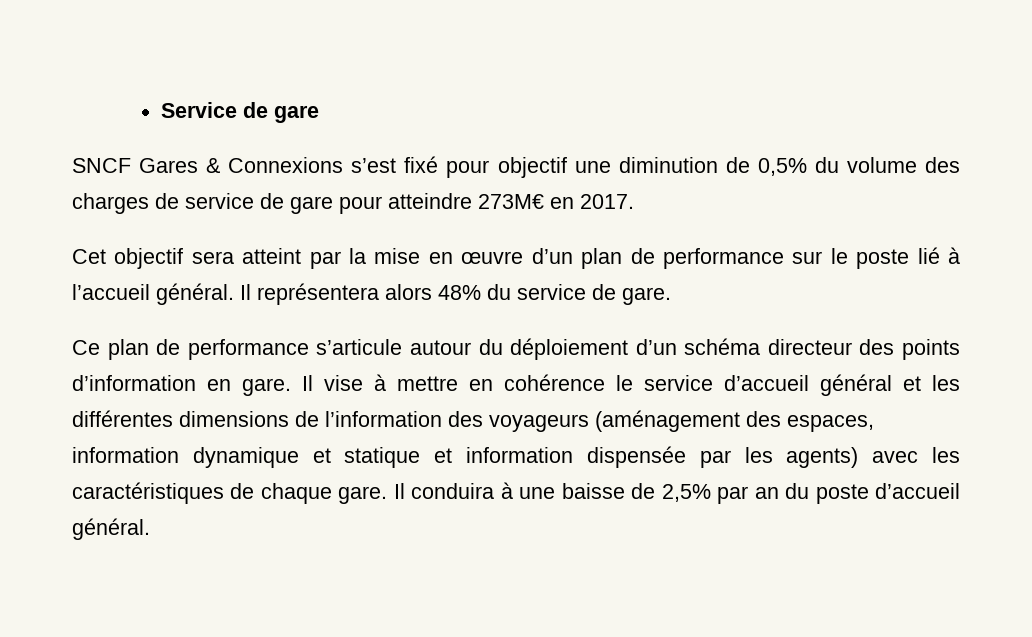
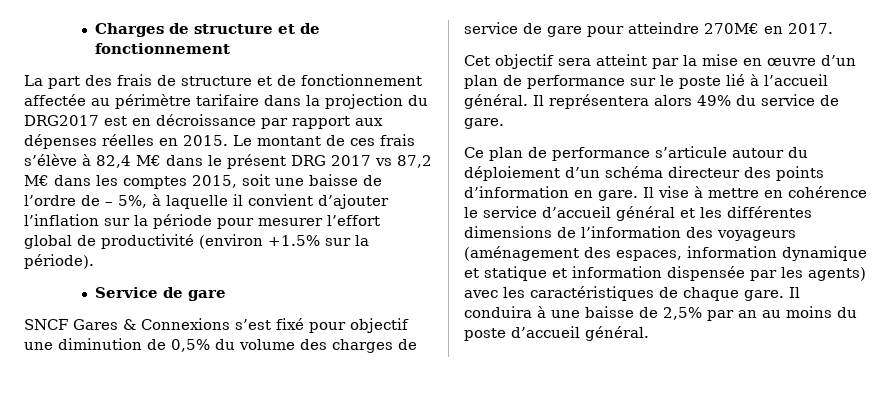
(161, 110) none -> [95,23,321,37] [95,43,231,54] [24,74,422,89] [24,94,428,109] [24,114,383,129] [24,134,415,149] [24,154,432,169] [24,174,382,189] [24,194,389,209] [24,214,380,229] [24,234,369,249] [24,254,94,269] Charges de structure et de fonctionnement // La part des frais de structure et de fonctionnement affectée au périmètre tarifaire dans la projection du DRG2017 est en décroissance par rapport aux dépenses réelles en 2015. Le montant de ces frais s’élève à 82,4 M€ dans le présent DRG 2017 vs 87,2 M€ dans les comptes 2015, soit une baisse de l’ordre de – 5%, à laquelle il convient d’ajouter l’inflation sur la période pour mesurer l’effort global de productivité (environ +1.5% sur la période). //
[478,194,544,209] 273M€ -> [704,23,759,34] 270M€
[438,285,481,300] 48% -> [697,95,731,106] 49%
(779, 493) none -> [762,306,832,318] au moins

